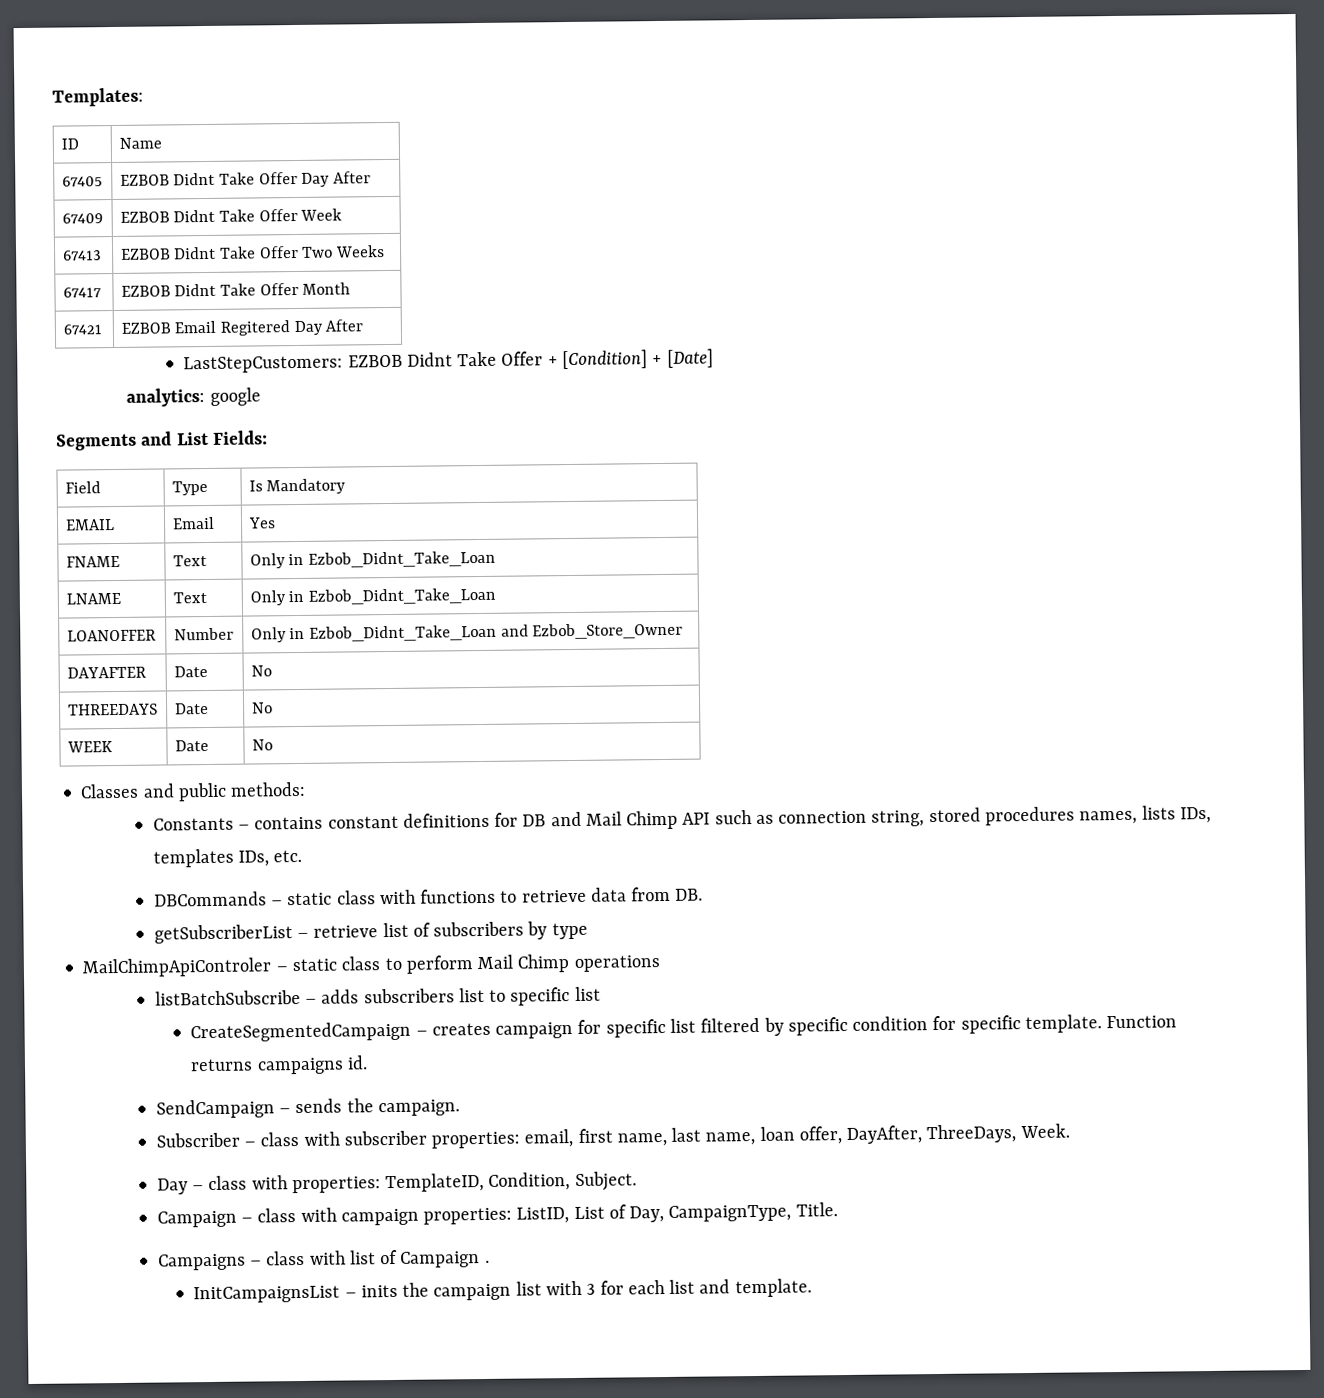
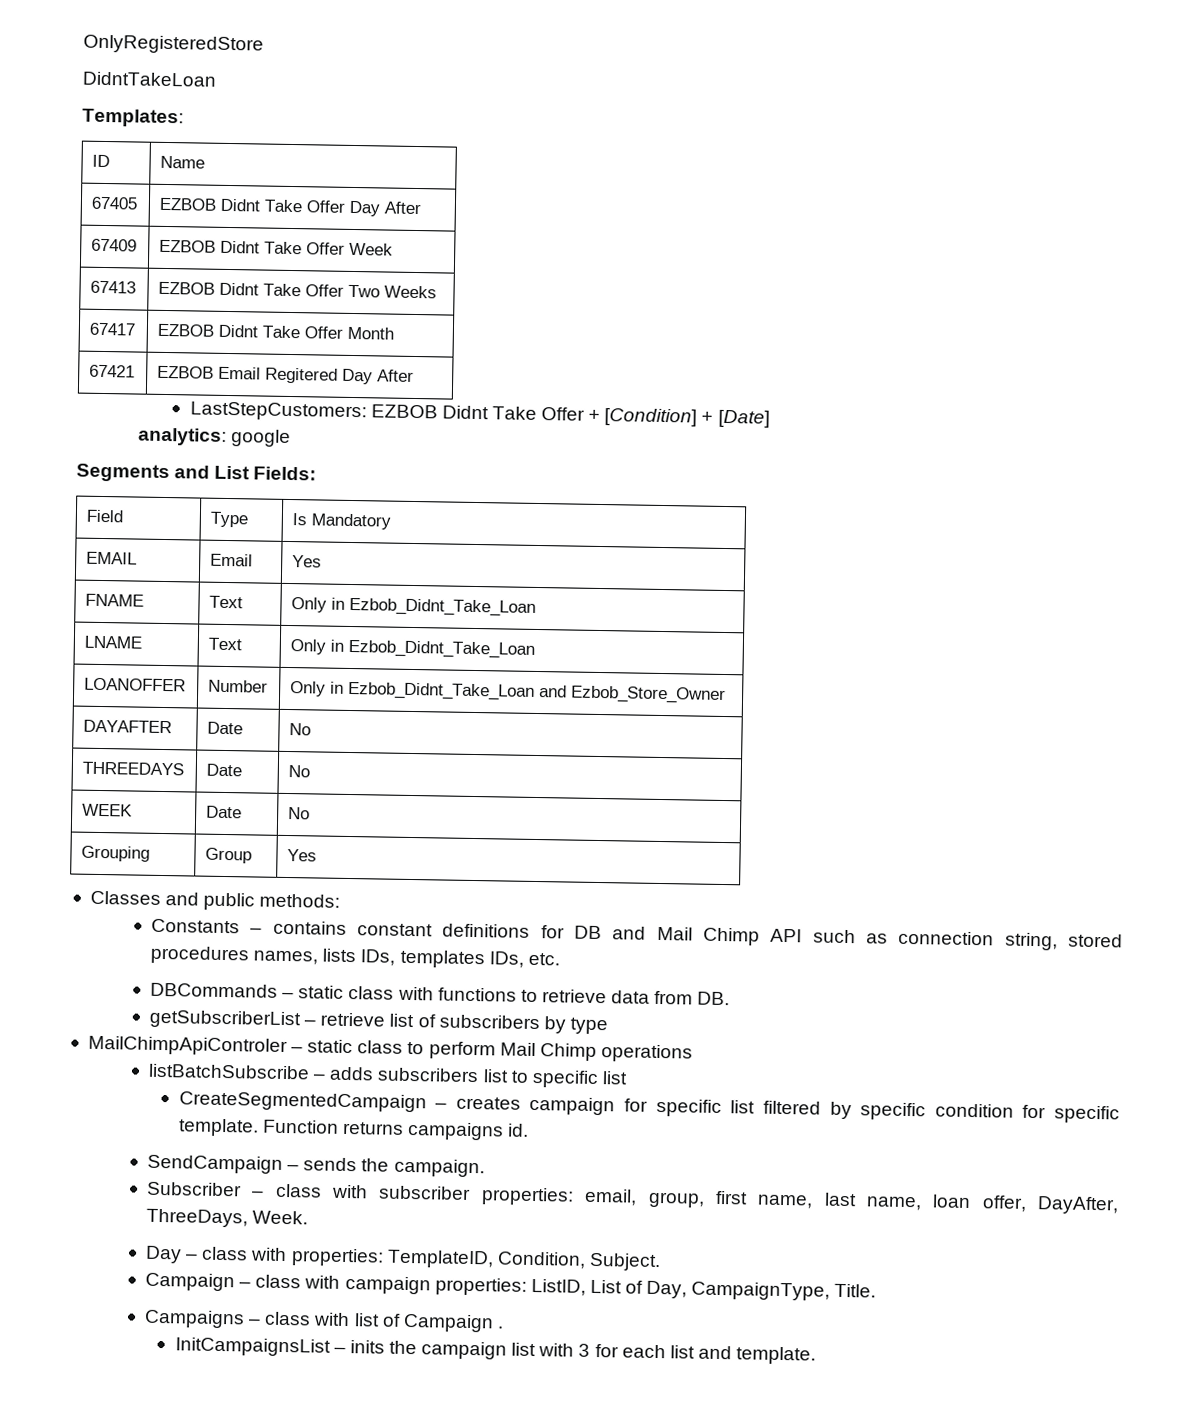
(52, 97) none -> [83,34,264,55] [82,71,217,87] OnlyRegisteredStore // DidntTakeLoan //
(273, 745) none -> [81,845,151,862] [205,847,253,864] [287,849,318,862] // Grouping | Group | Yes
(574, 1138) none -> [647,1191,705,1208] group,

